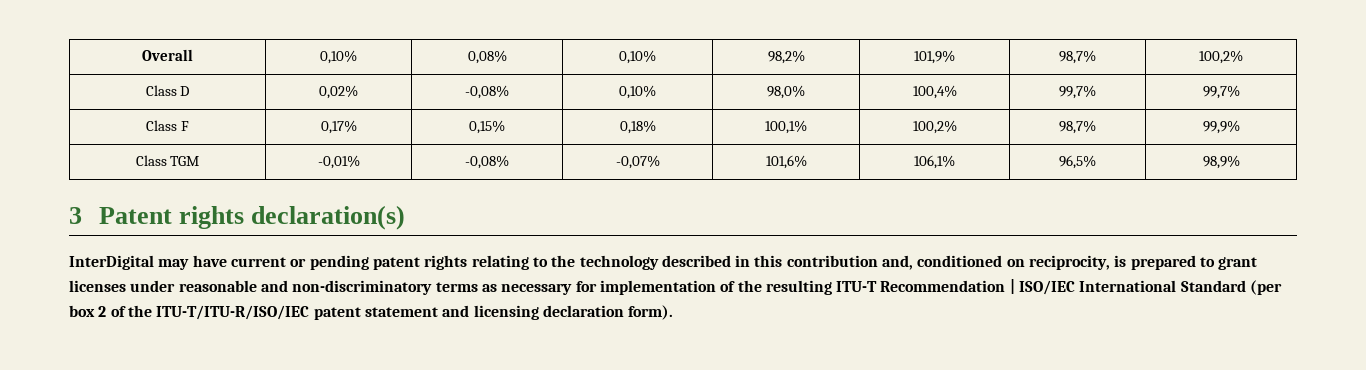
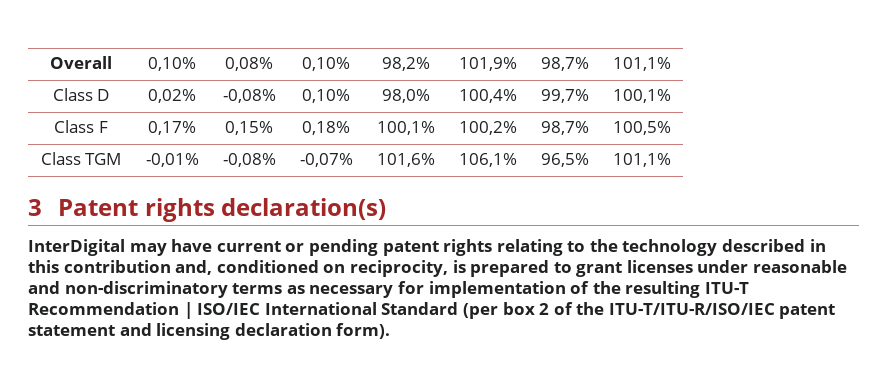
[1199,50,1243,64] 100,2% -> [612,57,671,71] 101,1%
[1202,85,1240,99] 99,7% -> [612,89,671,103] 100,1%
[1202,120,1240,134] 99,9% -> [612,121,671,135] 100,5%
[1202,155,1240,169] 98,9% -> [612,153,671,167] 101,1%

